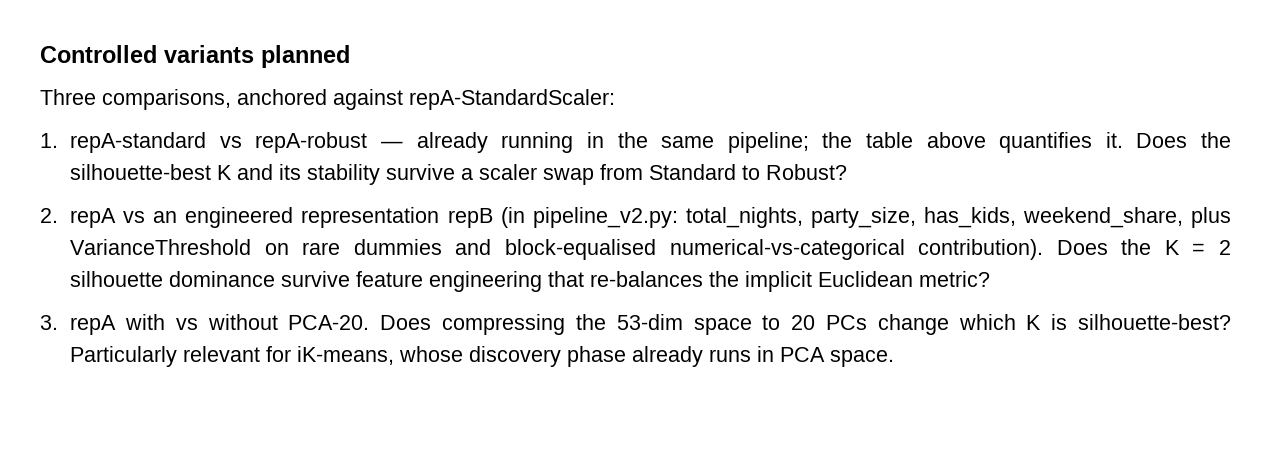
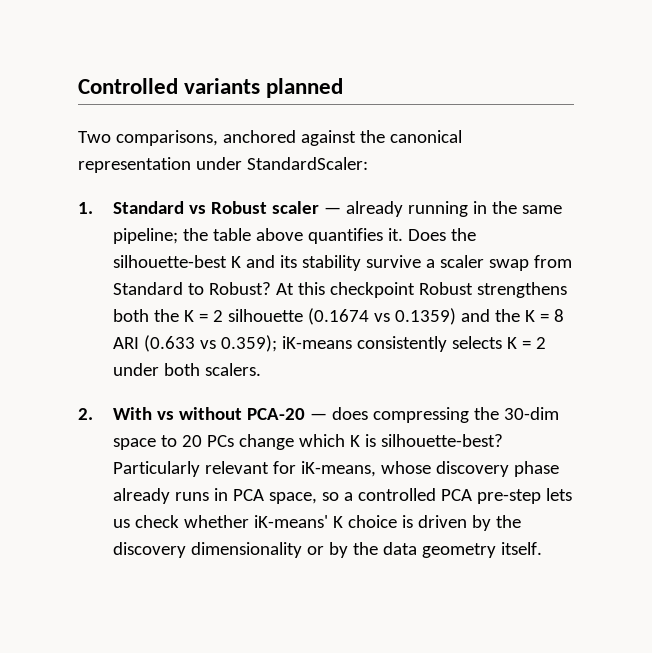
[40,89,96,105] Three -> [78,131,111,143] Two
[409,89,615,110] [40,132,368,153] repA-StandardScaler: // 1. repA-standard vs repA-robust -> [359,130,462,143] [78,157,368,173] [78,201,320,214] the canonical representation under StandardScaler: // 1. Standard vs Robust scaler
[40,207,1231,228] [70,239,1108,260] // 2. repA vs an engineered representation repB (in pipeline_v2.py: total_nights, party_size, has_kids, weekend_share, plus VarianceThreshold on rare dummies and block-equalised numerical-vs-categorical contribution). Does -> [276,282,568,298] [113,309,150,322] At this checkpoint Robust strengthens both
[169,271,991,292] [40,314,432,335] dominance survive feature engineering that re-balances the implicit Euclidean metric? // 3. repA with vs without PCA-20. Does -> [308,308,565,325] [113,335,547,352] [113,363,262,376] [78,407,369,420] (0.1674 vs 0.1359) and the K = 8 ARI (0.633 vs 0.359); iK-means consistently selects K = 2 under both scalers. // 2. With vs without PCA-20 — does
[616,314,683,330] 53-dim -> [504,407,560,420] 30-dim
[830,350,895,367] space. -> [269,488,573,504] [113,515,522,531] [113,542,543,558] space, so a controlled PCA pre-step lets us check whether iK-means' K choice is driven by the discovery dimensionality or by the data geometry itself.

